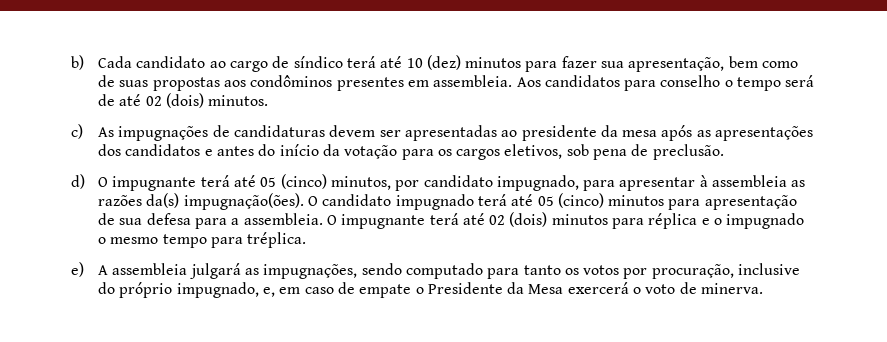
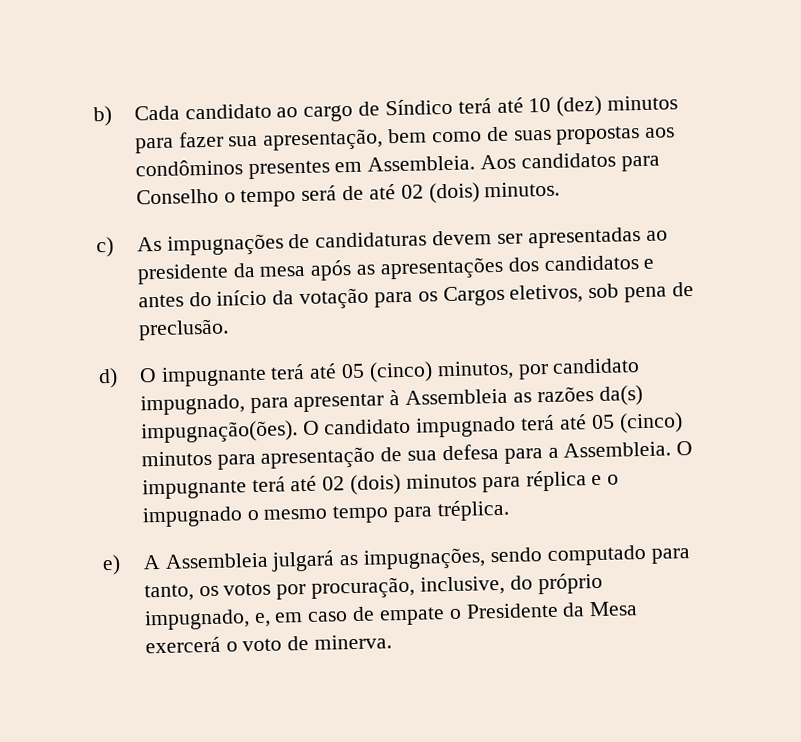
[293,56,343,68] síndico -> [384,98,453,116] Síndico
[433,75,513,87] assembleia. -> [367,155,476,172] Assembleia.
[660,75,721,87] conselho -> [135,188,219,205] Conselho
[456,149,501,160] cargos -> [442,285,505,307] Cargos
[712,175,788,187] assembleia -> [405,388,509,405] Assembleia
[243,213,323,225] assembleia. -> [563,441,672,458] Assembleia.
[112,263,188,275] assembleia -> [164,552,269,569] Assembleia
[523,265,561,275] tanto -> [143,584,194,602] tanto,
[738,263,801,275] inclusive -> [419,575,505,596] inclusive,

